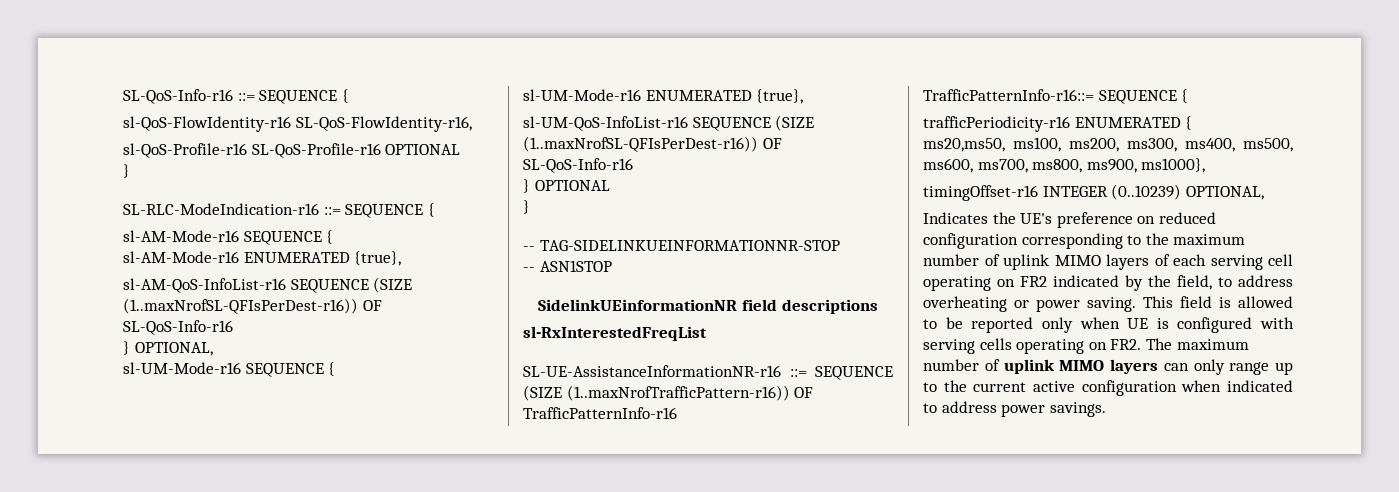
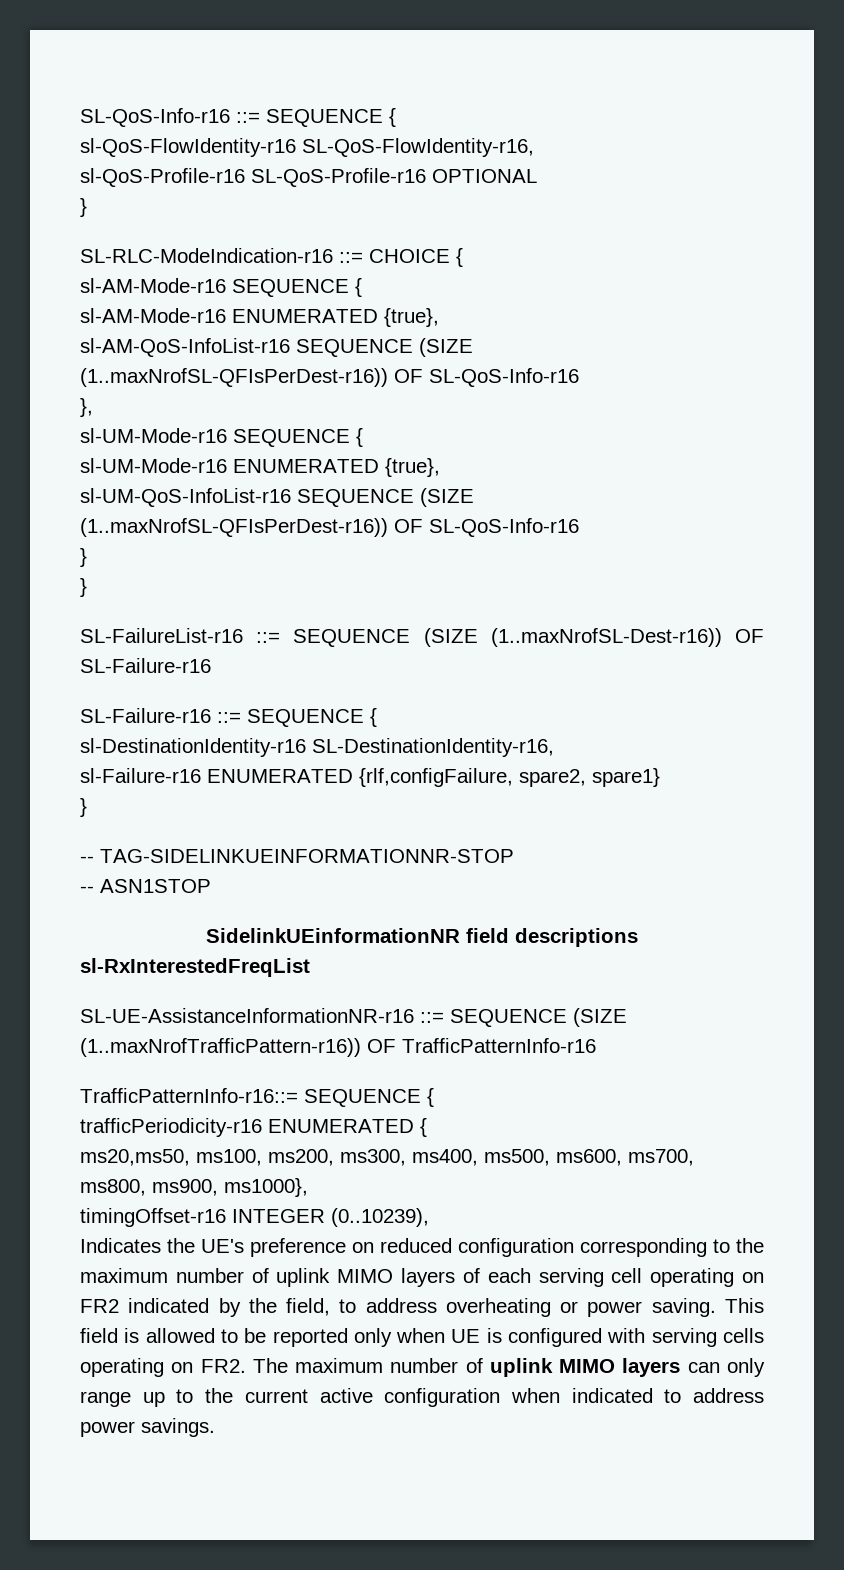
[345,204,424,218] SEQUENCE -> [369,249,450,263] CHOICE
[123,341,213,356] } OPTIONAL, -> [80,398,93,417] },
[534,180,610,191] OPTIONAL -> [80,578,87,597] [80,628,764,647] [80,658,211,673] [80,708,377,727] [80,738,554,757] [80,768,660,787] // } // SL-FailureList-r16 ::= SEQUENCE (SIZE (1..maxNrofSL-Dest-r16)) OF SL-Failure-r16 // SL-Failure-r16 ::= SEQUENCE { // sl-DestinationIdentity-r16 SL-DestinationIdentity-r16, // sl-Failure-r16 ENUMERATED {rlf,configFailure, spare2, spare1}
[1111,184,1264,200] (0..10239) OPTIONAL, -> [331,1208,429,1227] (0..10239),

